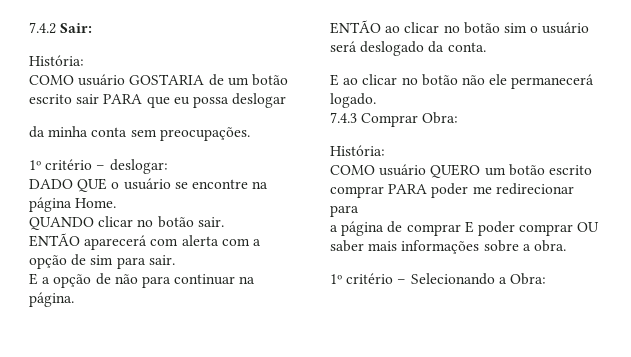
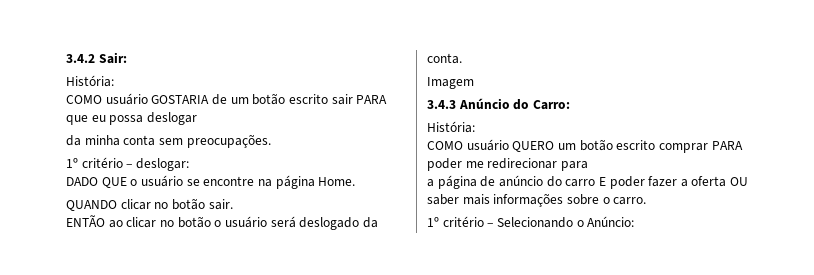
[29,22,56,34] 7.4.2 -> [66,54,95,63] 3.4.2
[29,233,261,250] [29,254,175,269] [29,273,256,288] [29,292,74,307] // ENTÃO aparecerá com alerta com a opção de sim para sair. // E a opção de não para continuar na página. -> (233, 204) none
[503,23,527,33] sim -> (211, 222) none
[330,74,595,89] [330,93,376,108] [330,112,459,127] E ao clicar no botão não ele permanecerá logado. // 7.4.3 Comprar Obra: -> [427,77,474,89] [427,98,570,110] Imagem // 3.4.3 Anúncio do Carro:
[406,221,574,236] comprar E poder comprar -> [498,175,727,189] anúncio do carro E poder fazer a oferta
[522,240,566,252] a obra. -> [602,197,647,205] o carro.
[498,273,546,285] a Obra: -> [576,216,635,227] o Anúncio:

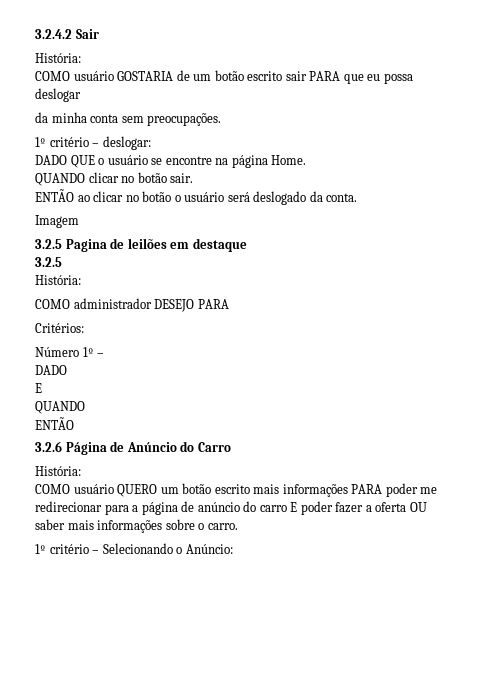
[66,52,127,64] 3.4.2 Sair: -> [35,29,99,39] 3.2.4.2 Sair
[427,100,456,109] 3.4.3 -> [35,238,247,252] [35,257,62,267] [35,275,81,285] [35,298,229,312] [35,323,84,333] [35,347,105,357] [35,365,67,375] [35,383,42,393] [35,401,85,414] [35,417,74,430] [35,441,125,455] 3.2.5 Pagina de leilões em destaque // 3.2.5 // História: // COMO administrador DESEJO PARA // Critérios: // Número 1º – // DADO // E // QUANDO // ENTÃO // 3.2.6 Página de
[532,100,570,110] Carro: -> [197,442,231,452] Carro
[658,143,708,153] comprar -> [253,484,348,497] mais informações
(588, 166) // -> (129, 509) none

